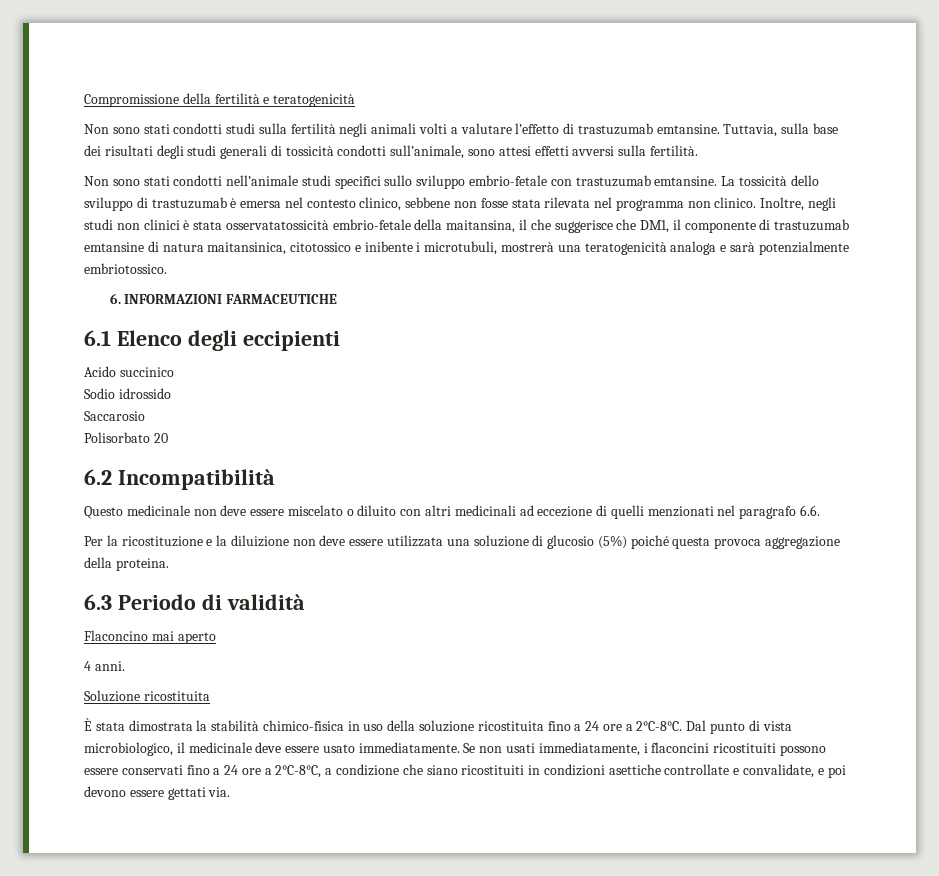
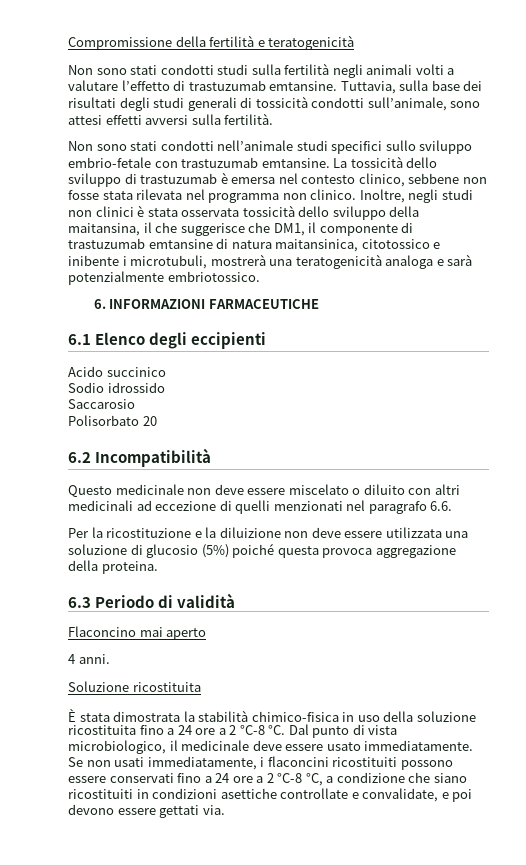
[225,219,411,230] osservatatossicità embrio-fetale -> [181,205,386,220] osservata tossicità dello sviluppo
[636,721,683,731] 2°C-8°C. -> [229,725,286,735] 2 °C-8 °C.
[275,765,322,778] 2°C-8°C, -> [266,773,323,786] 2 °C-8 °C,

